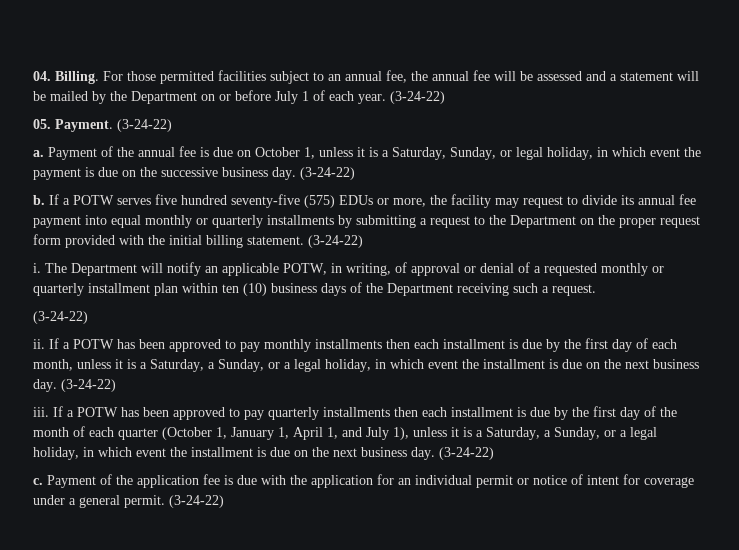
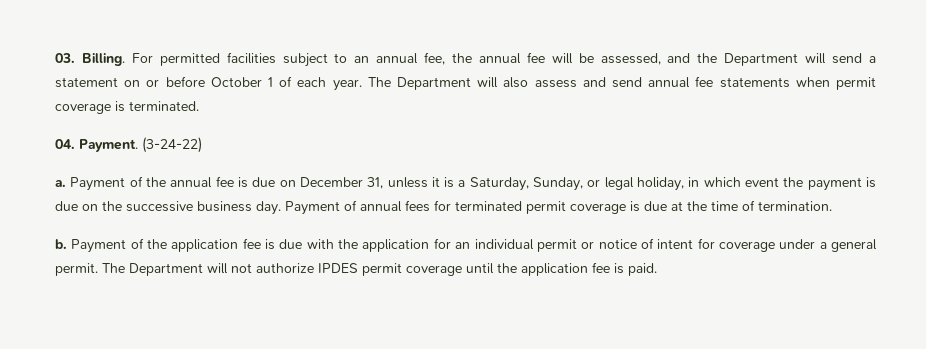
[33,71,51,81] 04. -> [55,53,75,63] 03.
[127,71,156,81] those -> (153, 58) none
[537,71,699,81] [33,91,197,104] assessed and a statement will be mailed by the Department -> [600,53,877,66] [55,77,118,88] assessed, and the Department will send a statement
[275,91,298,104] July -> [210,77,262,87] October
[390,91,445,104] [33,119,51,129] (3-24-22) // 05. -> [367,76,877,90] [55,101,199,114] [55,139,75,149] The Department will also assess and send annual fee statements when permit coverage is terminated. // 04.
[255,147,315,159] October 1, -> [299,177,384,189] December 31,
[300,167,355,180] [33,194,696,208] [33,215,700,228] [33,234,363,248] [33,262,664,276] [33,282,596,296] [33,311,88,324] [33,338,677,352] [33,359,699,372] [33,379,116,392] [33,406,677,420] [33,426,657,440] [33,447,494,460] [33,478,43,485] (3-24-22) // b. If a POTW serves five hundred seventy-five (575) EDUs or more, the facility may request to divide its annual fee payment into equal monthly or quarterly installments by submitting a request to the Department on the proper request form provided with the initial billing statement. (3-24-22) // i. The Department will notify an applicable POTW, in writing, of approval or denial of a requested monthly or quarterly installment plan within ten (10) business days of the Department receiving such a request. // (3-24-22) // ii. If a POTW has been approved to pay monthly installments then each installment is due by the first day of each month, unless it is a Saturday, a Sunday, or a legal holiday, in which event the installment is due on the next business day. (3-24-22) // iii. If a POTW has been approved to pay quarterly installments then each installment is due by the first day of the month of each quarter (October 1, January 1, April 1, and July 1), unless it is a Saturday, a Sunday, or a legal holiday, in which event the installment is due on the next business day. (3-24-22) // c. -> [285,200,832,215] [55,239,67,249] Payment of annual fees for terminated permit coverage is due at the time of termination. // b.
[169,495,224,508] (3-24-22) -> [102,262,657,276] The Department will not authorize IPDES permit coverage until the application fee is paid.

